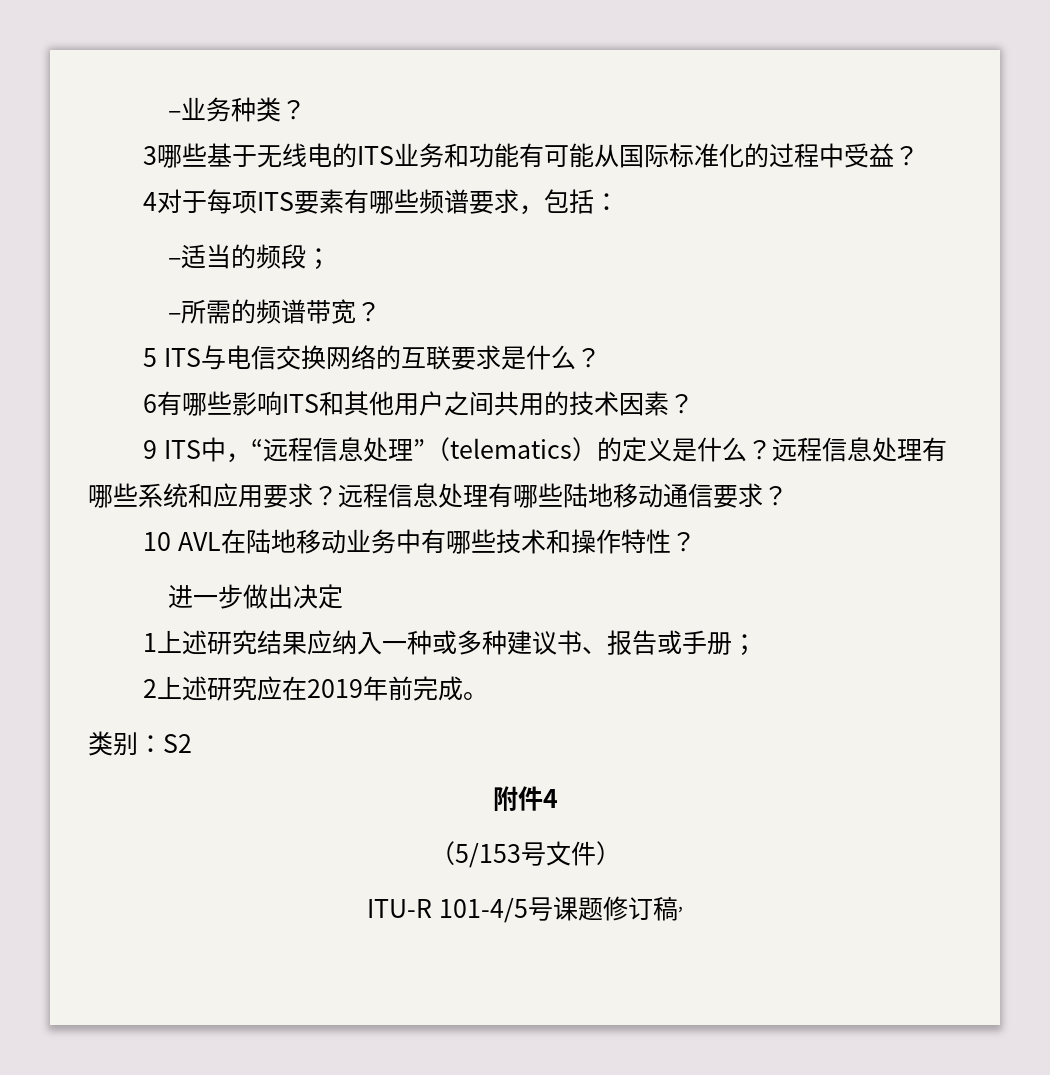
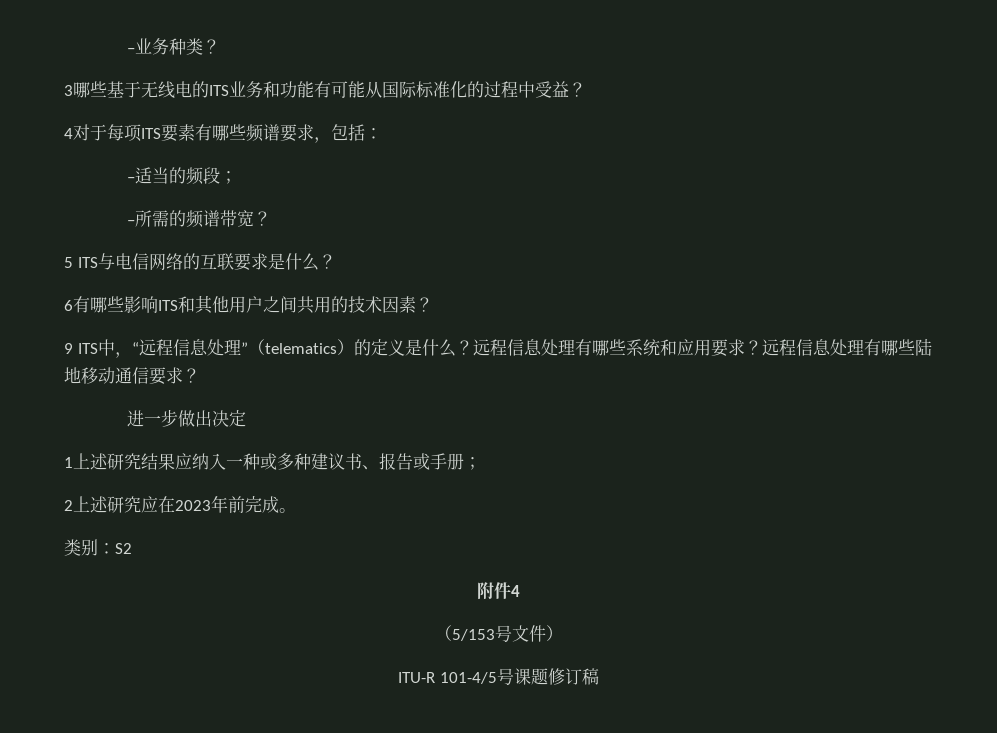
[275,345,326,370] 交换 -> (149, 261) none
[142,529,696,554] // 10 AVL在陆地移动业务中有哪些技术和操作特性？ -> (200, 375) none
[306,679,363,698] 2019 -> [175,500,211,511] 2023
[677,906,683,913] , -> (599, 676) none

